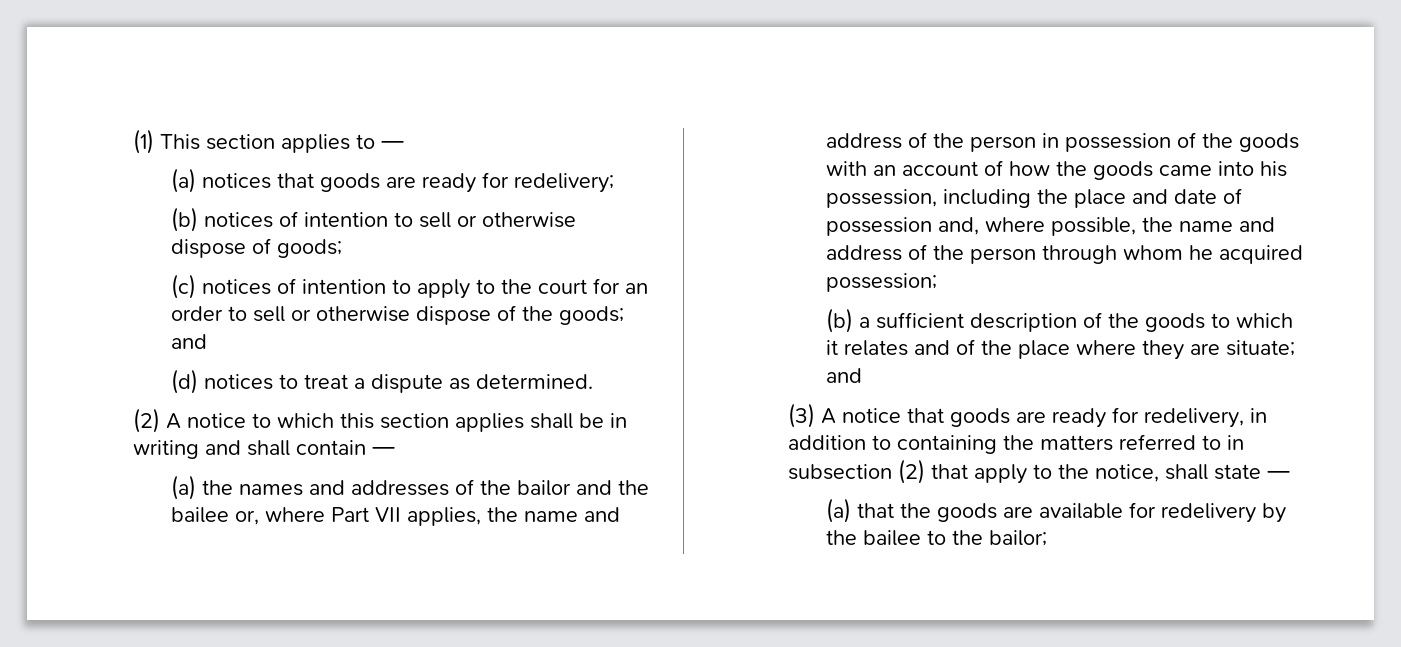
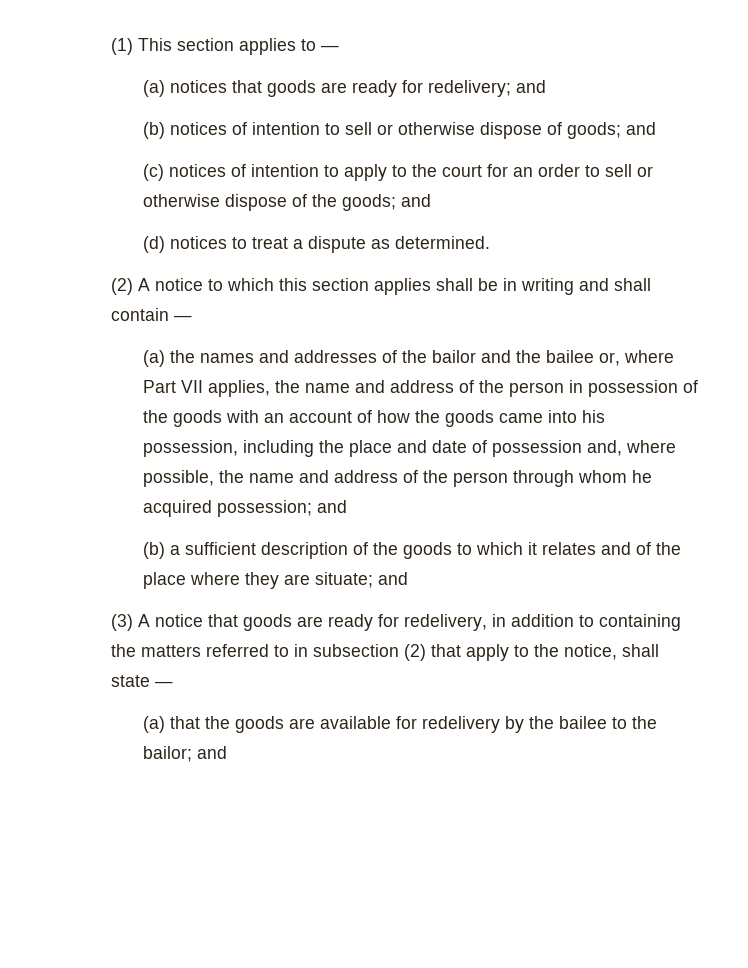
(614, 183) none -> [516,80,547,93] and
(342, 248) none -> [626,122,657,135] and
(937, 282) none -> [317,500,348,513] and
(1047, 538) none -> [197,746,228,759] and

